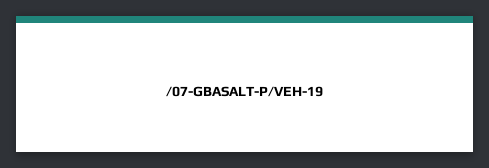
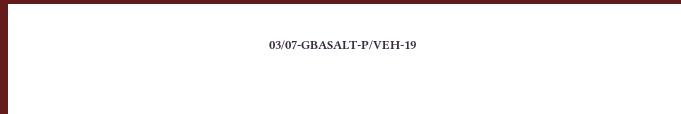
[166,86,323,97] /07-GBASALT-P/VEH-19 -> [269,40,416,50] 03/07-GBASALT-P/VEH-19

